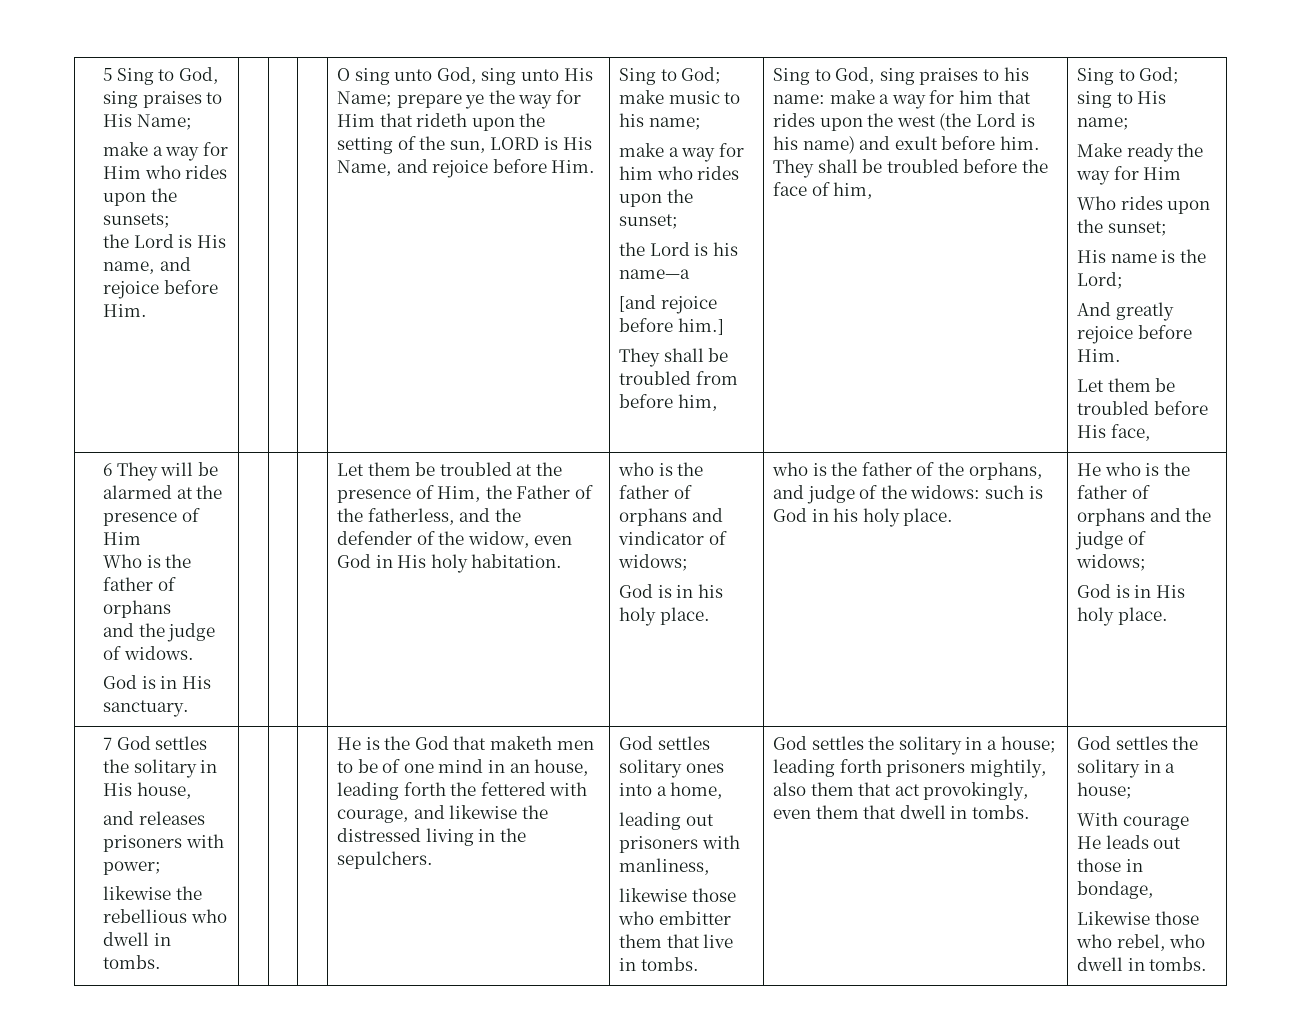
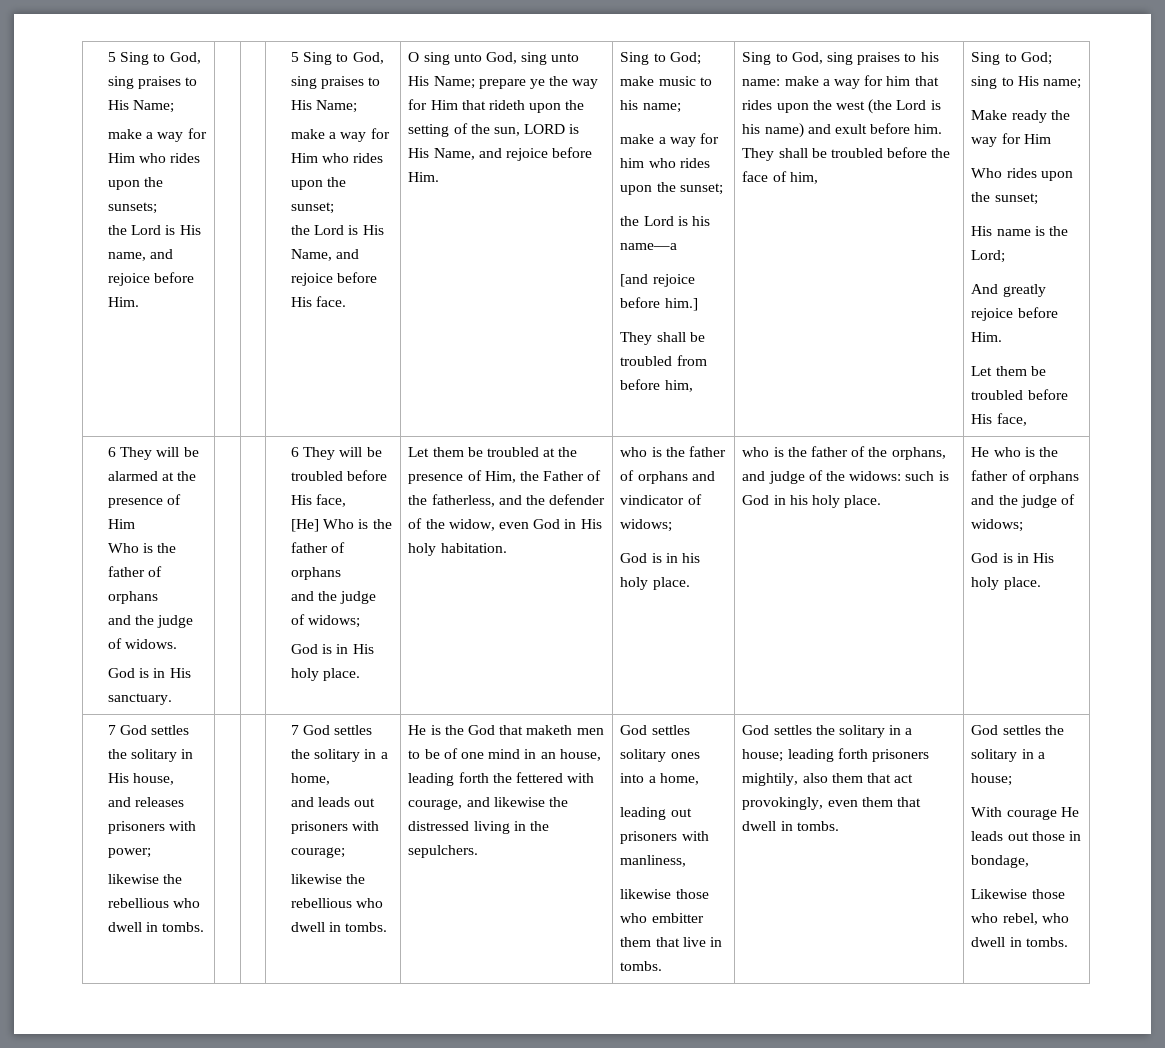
(148, 310) none -> [291,52,384,65] [291,76,381,89] [291,100,358,113] [291,128,390,142] [291,153,384,163] [291,177,347,190] [291,202,335,214] [291,225,384,235] [291,249,360,261] [291,272,378,286] [291,296,347,307] 5 Sing to God, sing praises to His Name; // make a way for Him who rides upon the sunset; // the Lord is His Name, and rejoice before His face.
(190, 708) none -> [291,447,382,460] [291,470,388,481] [291,494,347,507] [291,519,392,532] [291,542,346,553] [291,567,342,580] [291,591,377,604] [291,614,361,628] [291,644,374,654] [291,668,361,681] 6 They will be troubled before His face, // [He] Who is the father of orphans // and the judge of widows; // God is in His holy place.
(162, 962) none -> [291,725,373,735] [291,749,388,762] [291,773,331,785] [291,797,376,807] [291,821,380,834] [291,847,346,858] [291,874,366,884] [291,898,384,908] [291,922,388,932] 7 God settles the solitary in a home, // and leads out prisoners with courage; // likewise the rebellious who dwell in tombs.

